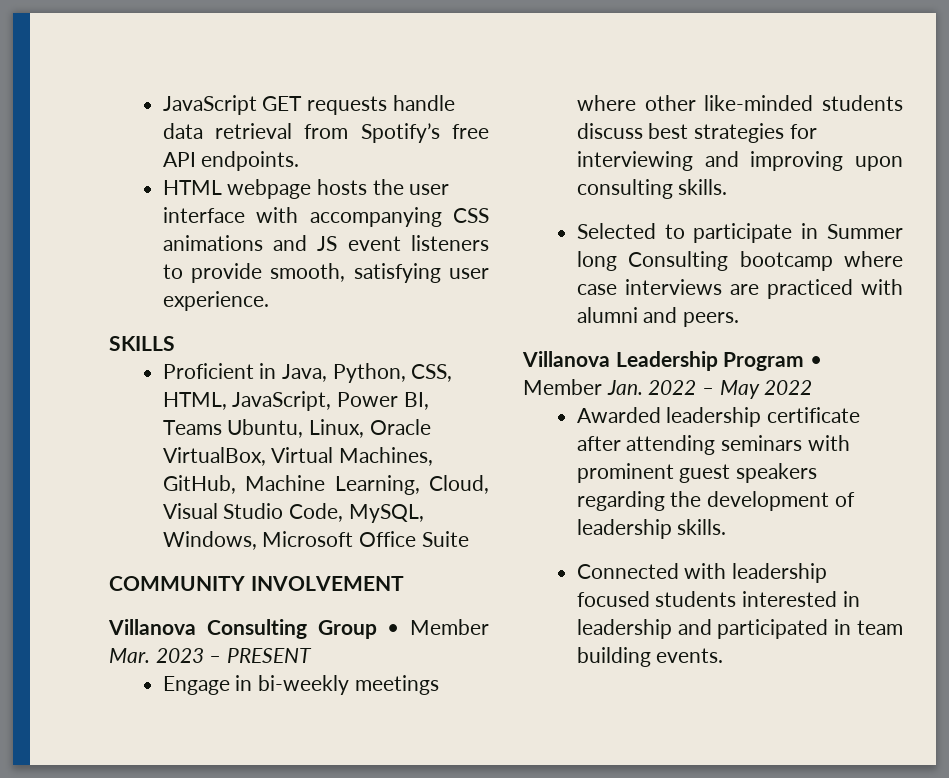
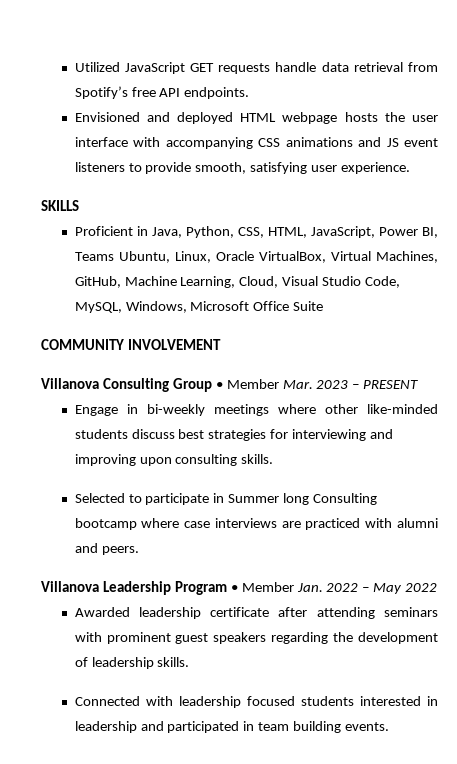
(162, 105) none -> [74,62,120,72] Utilized
(300, 161) none -> [74,112,234,124] Envisioned and deployed

